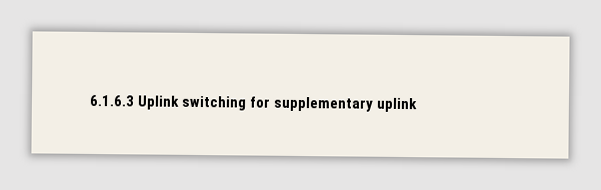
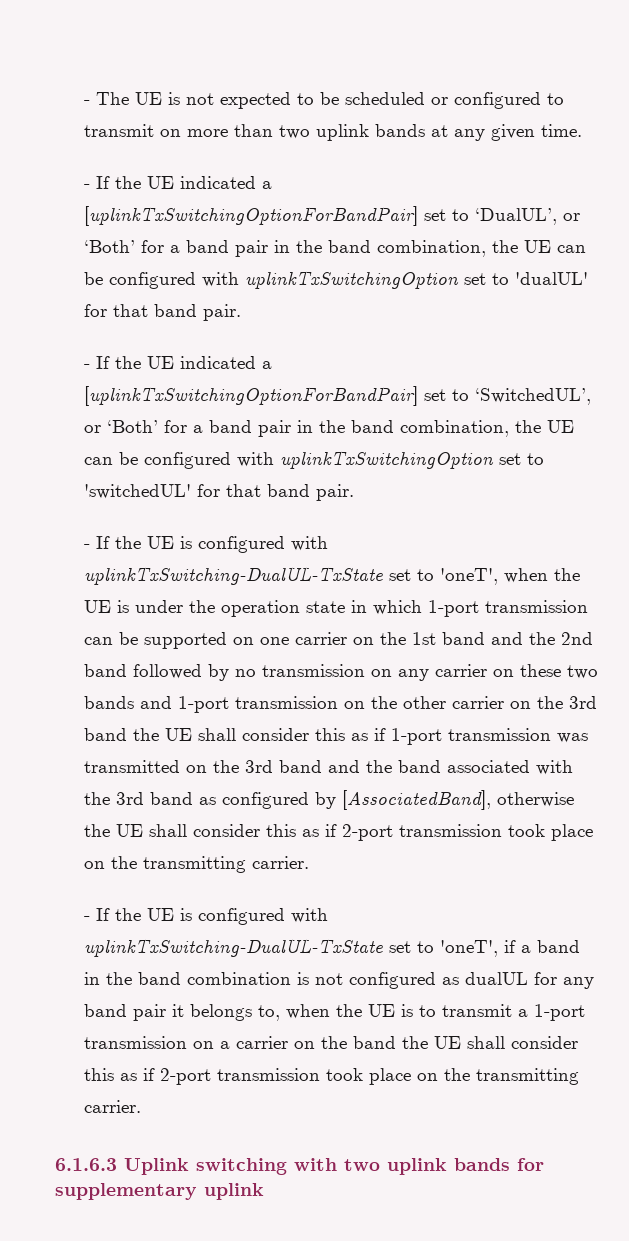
[89,94,247,111] 6.1.6.3 Uplink switching -> [84,92,565,109] [84,124,583,141] [84,176,273,189] [84,206,581,226] [84,240,587,257] [84,271,589,289] [84,304,242,321] [84,356,273,369] [84,386,592,406] [84,420,575,437] [84,451,545,469] [84,484,355,501] [84,536,329,553] [84,567,581,585] [84,600,589,617] [84,632,594,649] [84,664,599,681] [84,696,598,713] [84,728,589,745] [84,760,574,775] [84,790,575,810] [84,824,594,841] [84,856,310,873] [84,908,329,925] [84,939,581,957] [84,972,595,989] [84,1004,586,1021] [84,1036,579,1049] [84,1068,580,1085] [84,1100,142,1113] [55,1158,510,1175] - The UE is not expected to be scheduled or configured to transmit on more than two uplink bands at any given time. // - If the UE indicated a [uplinkTxSwitchingOptionForBandPair] set to ‘DualUL’, or ‘Both’ for a band pair in the band combination, the UE can be configured with uplinkTxSwitchingOption set to 'dualUL' for that band pair. // - If the UE indicated a [uplinkTxSwitchingOptionForBandPair] set to ‘SwitchedUL’, or ‘Both’ for a band pair in the band combination, the UE can be configured with uplinkTxSwitchingOption set to 'switchedUL' for that band pair. // - If the UE is configured with uplinkTxSwitching-DualUL-TxState set to 'oneT', when the UE is under the operation state in which 1-port transmission can be supported on one carrier on the 1st band and the 2nd band followed by no transmission on any carrier on these two bands and 1-port transmission on the other carrier on the 3rd band the UE shall consider this as if 1-port transmission was transmitted on the 3rd band and the band associated with the 3rd band as configured by [AssociatedBand], otherwise the UE shall consider this as if 2-port transmission took place on the transmitting carrier. // - If the UE is configured with uplinkTxSwitching-DualUL-TxState set to 'oneT', if a band in the band combination is not configured as dualUL for any band pair it belongs to, when the UE is to transmit a 1-port transmission on a carrier on the band the UE shall consider this as if 2-port transmission took place on the transmitting carrier. // 6.1.6.3 Uplink switching with two uplink bands

